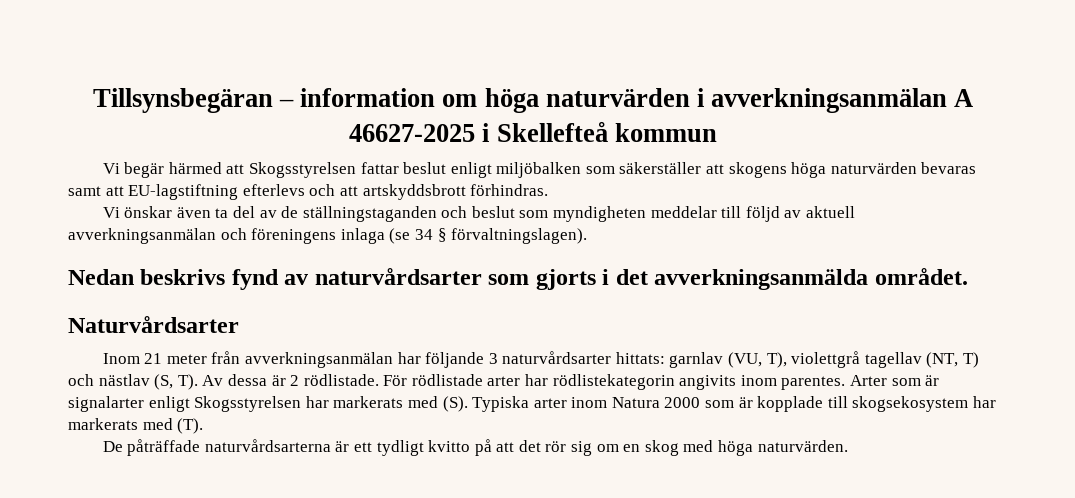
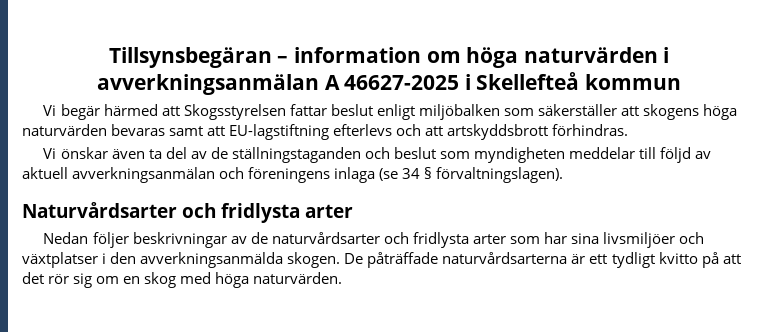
[68,268,968,290] [68,316,239,333] [102,351,979,368] [68,374,940,390] [68,396,997,412] [68,418,204,434] Nedan beskrivs fynd av naturvårdsarter som gjorts i det avverkningsanmälda området. // Naturvårdsarter // Inom 21 meter från avverkningsanmälan har följande 3 naturvårdsarter hittats: garnlav (VU, T), violettgrå tagellav (NT, T) och nästlav (S, T). Av dessa är 2 rödlistade. För rödlistade arter har rödlistekategorin angivits inom parentes. Arter som är signalarter enligt Skogsstyrelsen har markerats med (S). Typiska arter inom Natura 2000 som är kopplade till skogsekosystem har markerats med (T). // -> [22,202,354,223] [43,232,705,248] [22,252,341,268] Naturvårdsarter och fridlysta arter // Nedan följer beskrivningar av de naturvårdsarter och fridlysta arter som har sina livsmiljöer och växtplatser i den avverkningsanmälda skogen.

